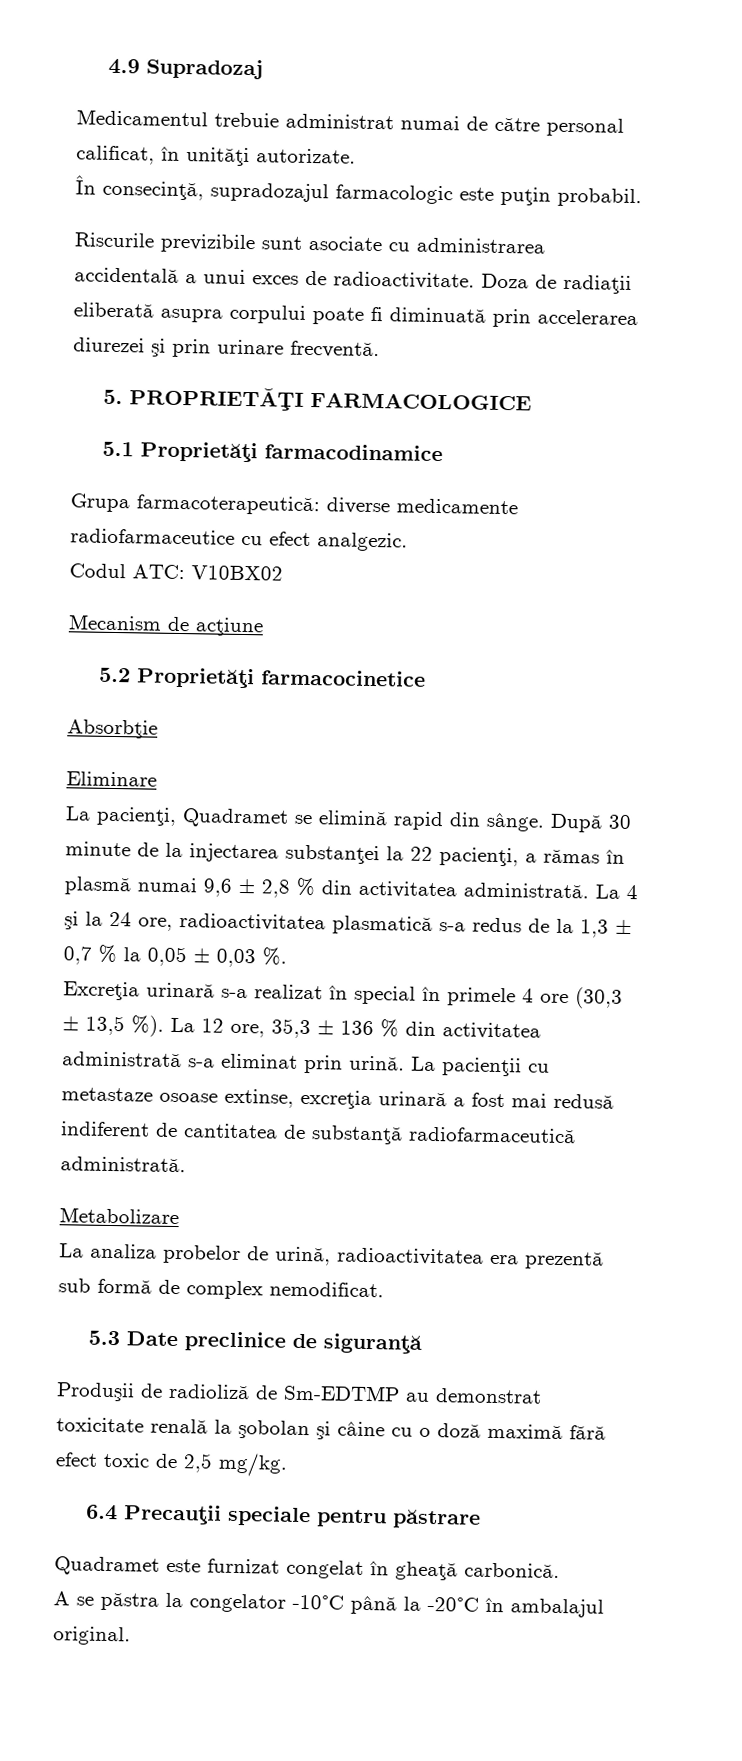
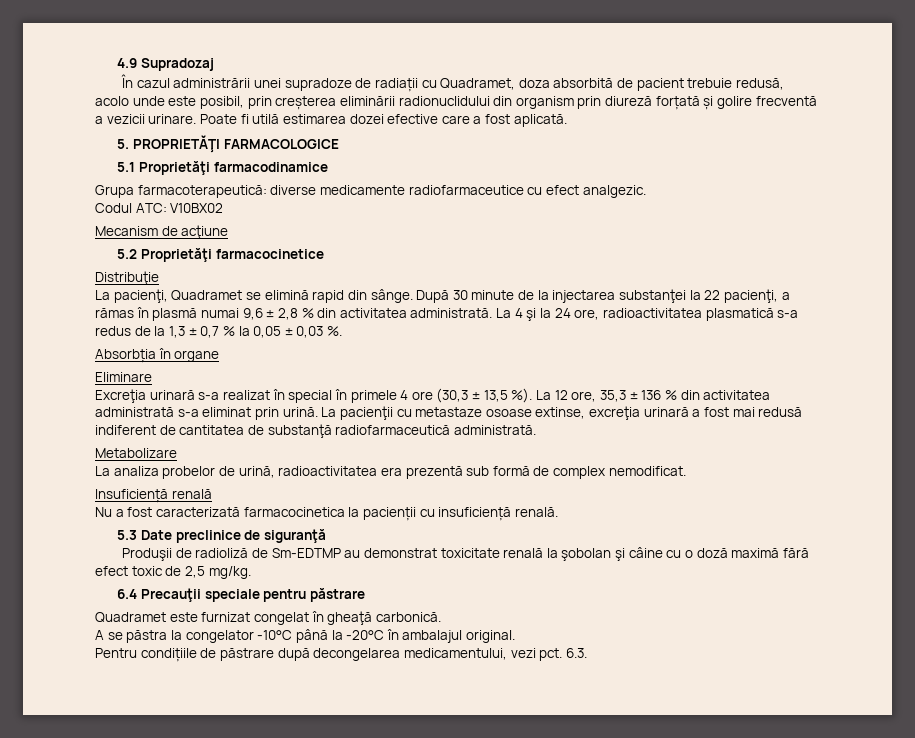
[76,109,624,137] [76,145,356,167] [75,175,642,208] [74,232,545,254] [74,267,632,294] [73,302,638,328] [73,337,380,359] Medicamentul trebuie administrat numai de către personal calificat, în unităţi autorizate. // În consecinţă, supradozajul farmacologic este puţin probabil. // Riscurile previzibile sunt asociate cu administrarea accidentală a unui exces de radioactivitate. Doza de radiaţii eliberată asupra corpului poate fi diminuată prin accelerarea diurezei şi prin urinare frecventă. -> [121,74,785,92] [95,96,817,110] [95,114,567,127] În cazul administrării unei supradoze de radiații cu Quadramet, doza absorbită de pacient trebuie redusă, acolo unde este posibil, prin creșterea eliminării radionuclidului din organism prin diureză forțată și golire frecventă a vezicii urinare. Poate fi utilă estimarea dozei efective care a fost aplicată.
[67,719,158,739] [66,771,157,787] Absorbţie // Eliminare -> [95,271,159,285] Distribuţie
(287, 956) none -> [95,348,220,363] [95,372,152,382] // Absorbția în organe // Eliminare
(384, 1289) none -> [95,489,212,503] [95,507,558,521] // Insuficiență renală // Nu a fost caracterizată farmacocinetica la pacienții cu insuficiență renală.
(131, 1636) none -> [95,648,587,662] // Pentru condițiile de păstrare după decongelarea medicamentului, vezi pct. 6.3.

